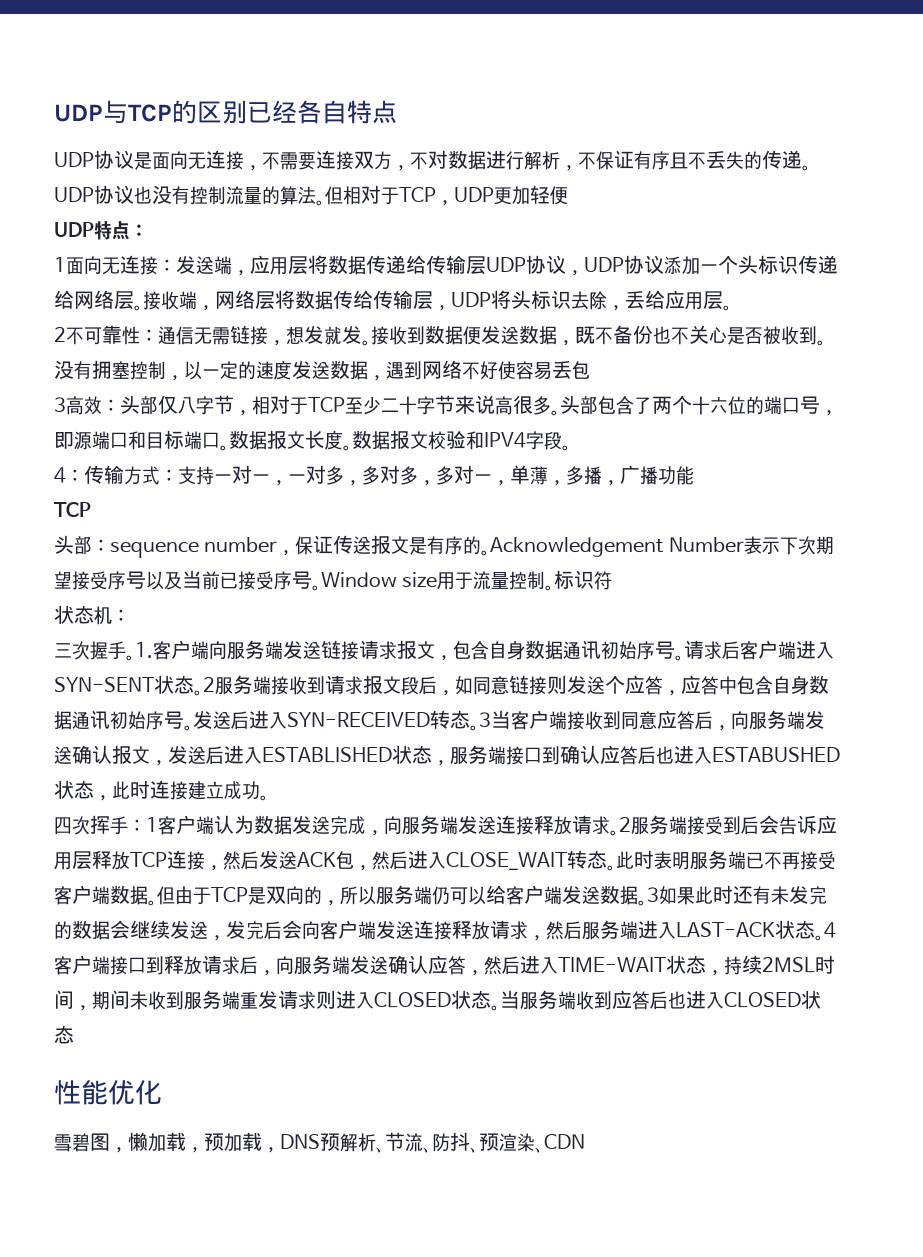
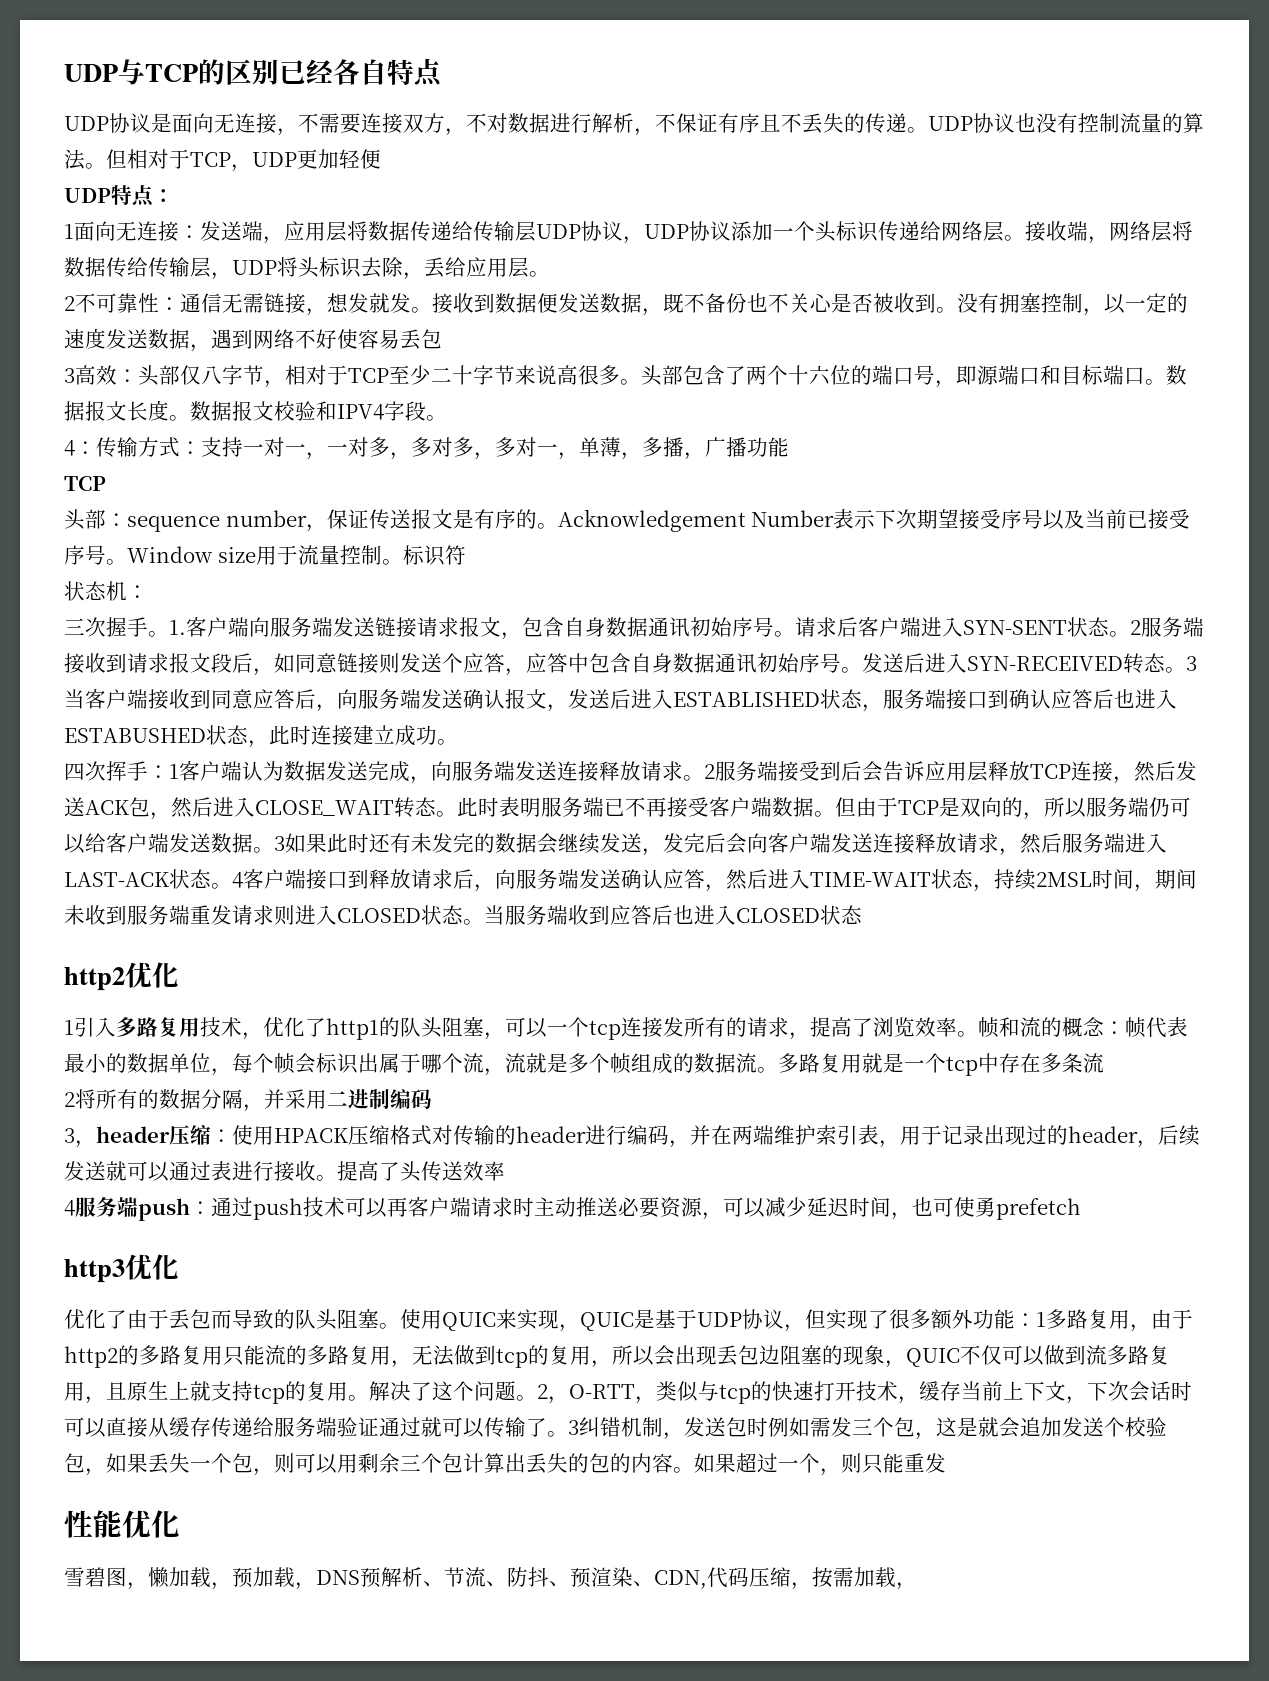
(74, 1034) none -> [64,962,179,991] [64,1017,1188,1040] [64,1053,1104,1076] [64,1089,432,1112] [64,1125,1200,1148] [64,1161,505,1182] [64,1197,1081,1221] [64,1254,179,1283] [64,1309,1193,1332] [64,1345,1170,1368] [64,1381,1192,1404] [64,1417,1167,1440] [64,1453,946,1476] // http2优化 // 1引入多路复用技术，优化了http1的队头阻塞，可以一个tcp连接发所有的请求，提高了浏览效率。帧和流的概念：帧代表最小的数据单位，每个帧会标识出属于哪个流，流就是多个帧组成的数据流。多路复用就是一个tcp中存在多条流 // 2将所有的数据分隔，并采用二进制编码 // 3，header压缩：使用HPACK压缩格式对传输的header进行编码，并在两端维护索引表，用于记录出现过的header，后续发送就可以通过表进行接收。提高了头传送效率 // 4服务端push：通过push技术可以再客户端请求时主动推送必要资源，可以减少延迟时间，也可使勇prefetch // http3优化 // 优化了由于丢包而导致的队头阻塞。使用QUIC来实现，QUIC是基于UDP协议，但实现了很多额外功能：1多路复用，由于http2的多路复用只能流的多路复用，无法做到tcp的复用，所以会出现丢包边阻塞的现象，QUIC不仅可以做到流多路复用，且原生上就支持tcp的复用。解决了这个问题。2，O-RTT，类似与tcp的快速打开技术，缓存当前上下文，下次会话时可以直接从缓存传递给服务端验证通过就可以传输了。3纠错机制，发送包时例如需发三个包，这是就会追加发送个校验包，如果丢失一个包，则可以用剩余三个包计算出丢失的包的内容。如果超过一个，则只能重发
[544,1134,585,1149] CDN -> [654,1567,917,1590] CDN,代码压缩，按需加载，

